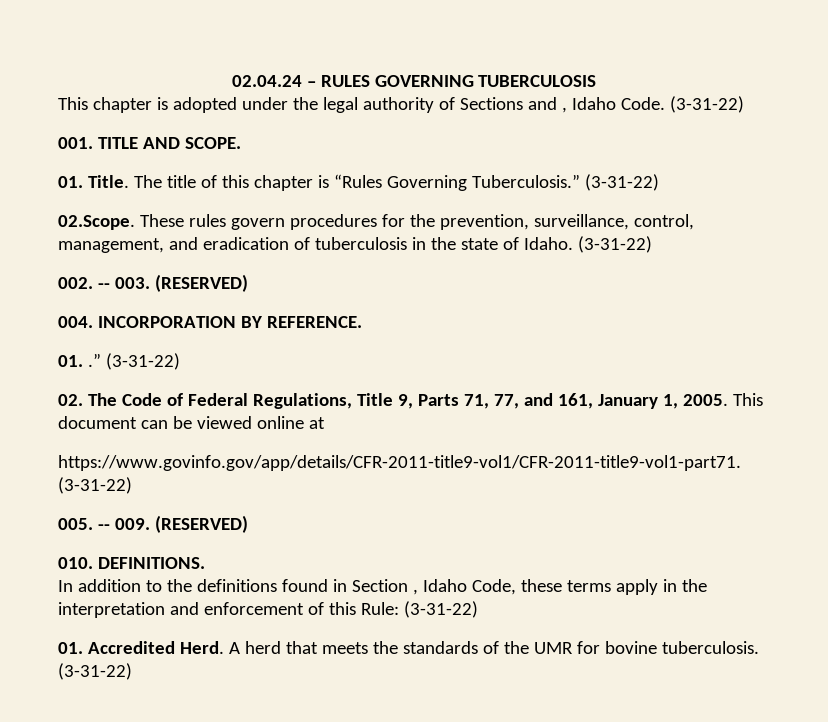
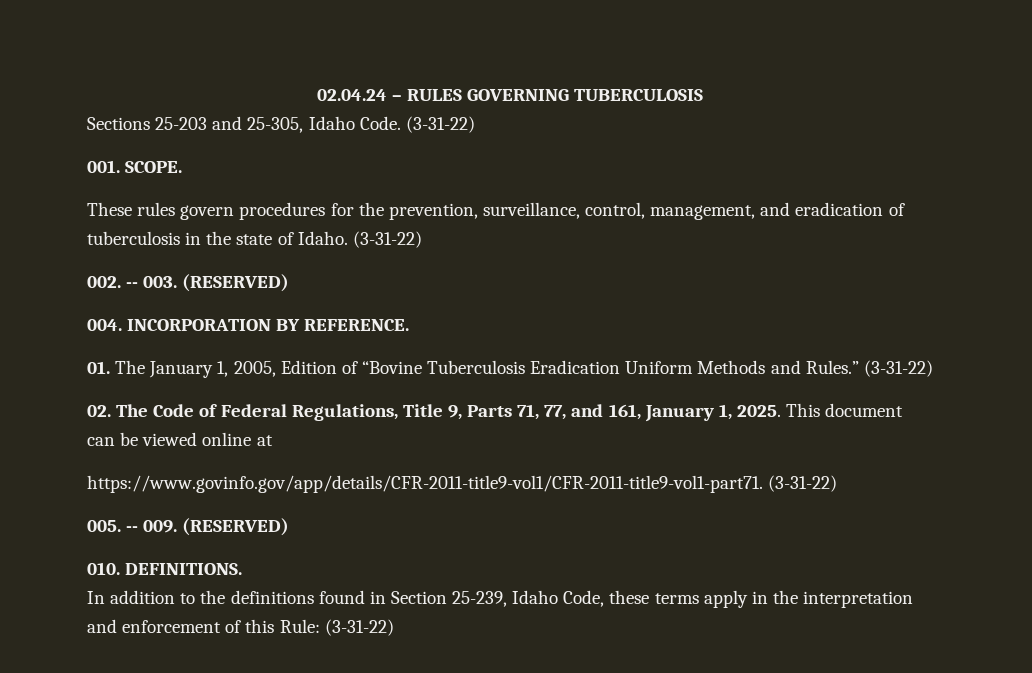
[58,97,567,113] This chapter is adopted under the legal authority of Sections and , -> [87,116,304,133] Sections 25-203 and 25-305,
[97,137,180,149] TITLE AND -> (120, 166) none
[58,174,659,191] [58,215,135,230] 01. Title. The title of this chapter is “Rules Governing Tuberculosis.” (3-31-22) // 02.Scope. -> (183, 167) none
[87,353,101,367] .” -> [115,360,859,378] The January 1, 2005, Edition of “Bovine Tuberculosis Eradication Uniform Methods and Rules.”
[682,394,728,406] 2005. -> [736,405,781,417] 2025.
[412,589,418,595] , -> [452,591,508,607] 25-239,
[58,641,759,654] [58,663,132,680] // 01. Accredited Herd. A herd that meets the standards of the UMR for bovine tuberculosis. (3-31-22) -> (394, 627) none

